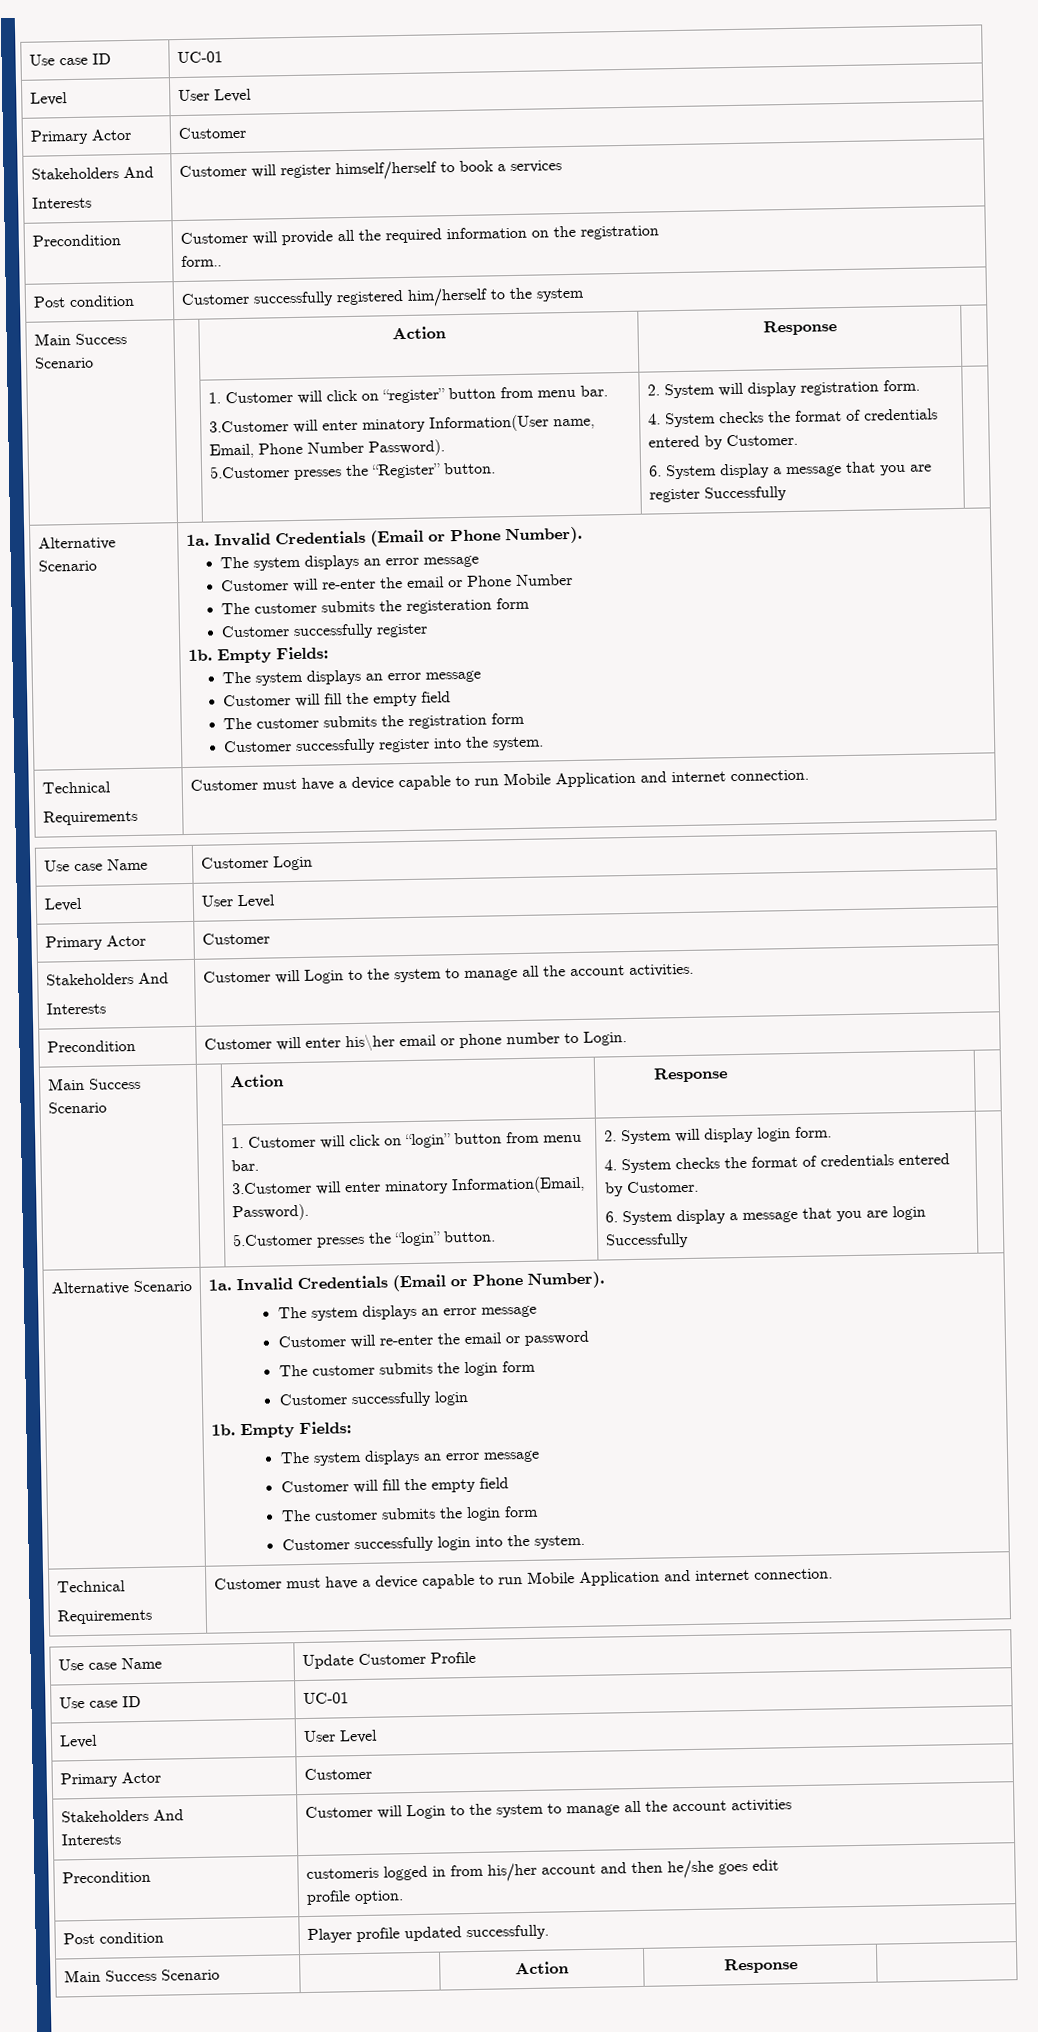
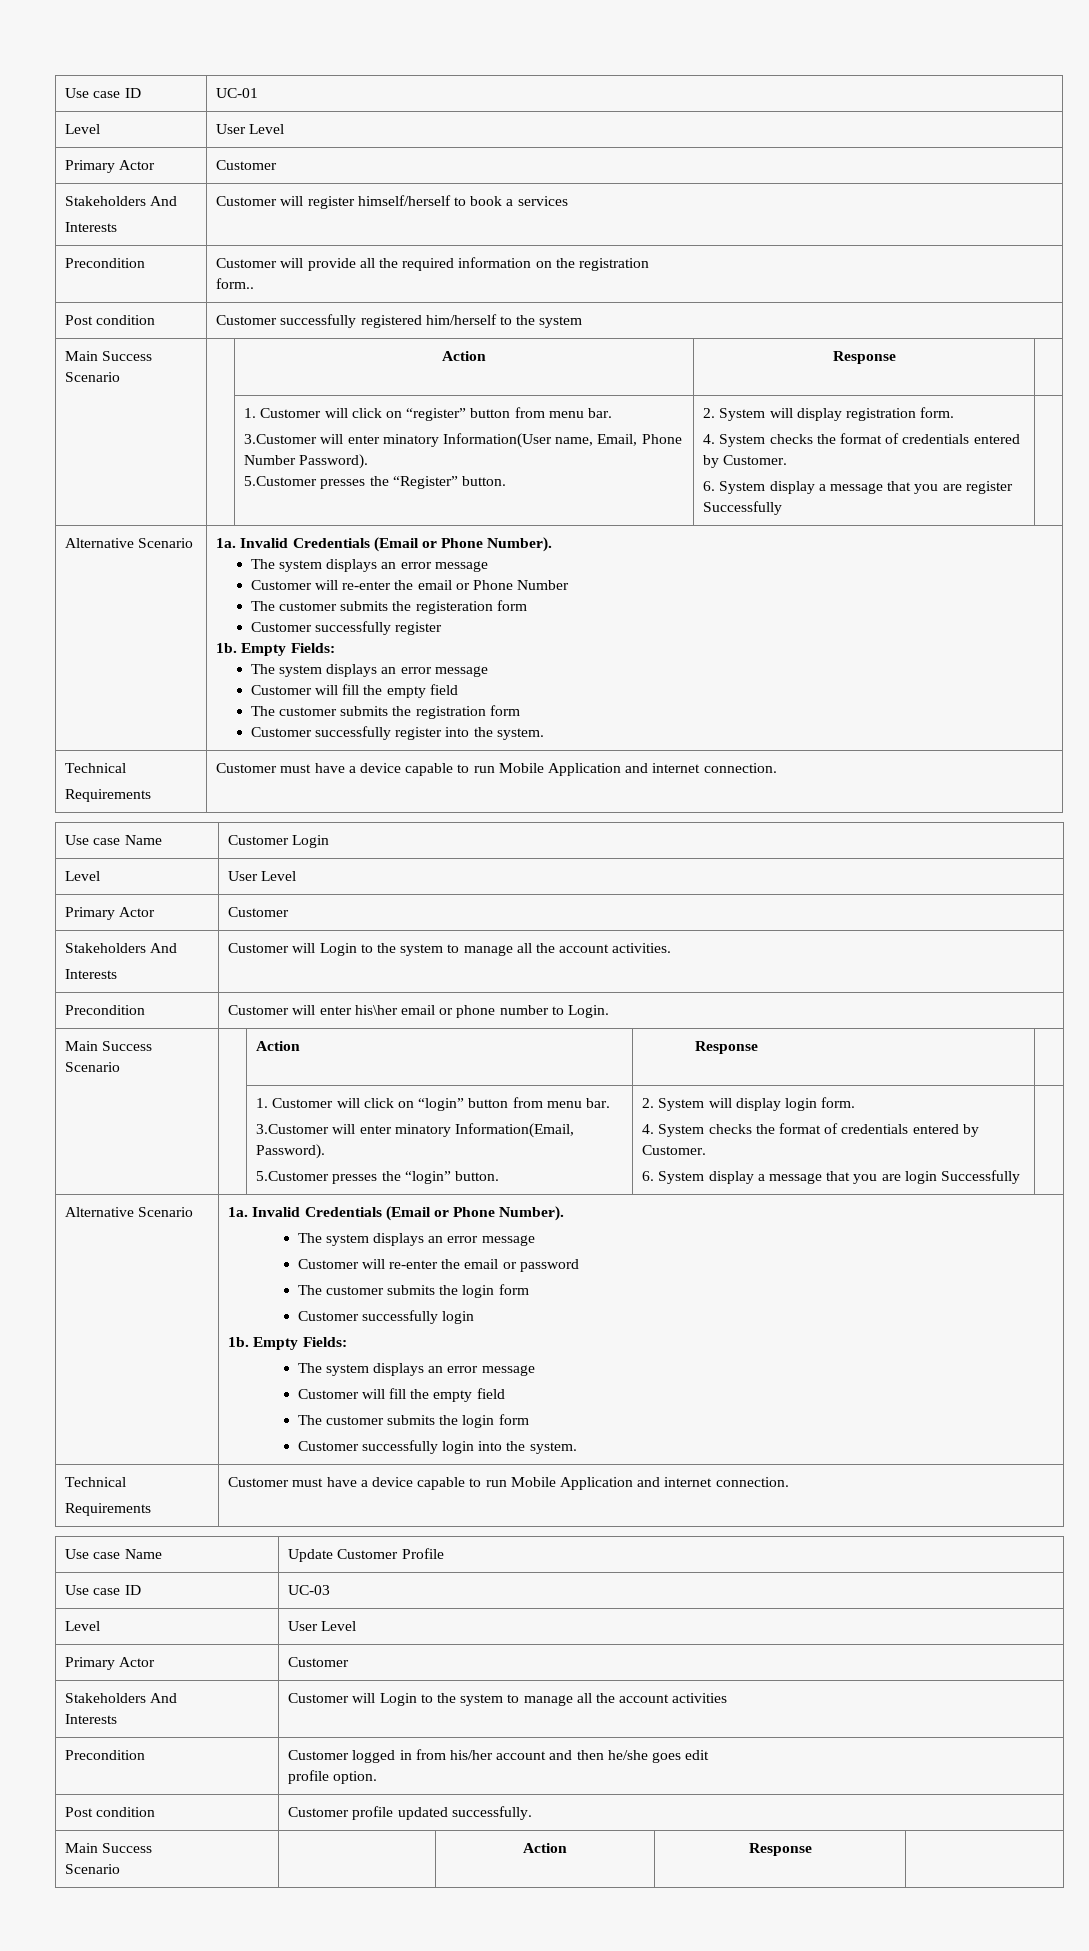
[302,1692,349,1705] UC-01 -> [288,1585,331,1595] UC-03
[305,1867,379,1880] customeris -> [288,1750,350,1760] Customer
[306,1928,352,1944] Player -> [288,1807,350,1817] Customer
(157, 1975) none -> (153, 1848) //

